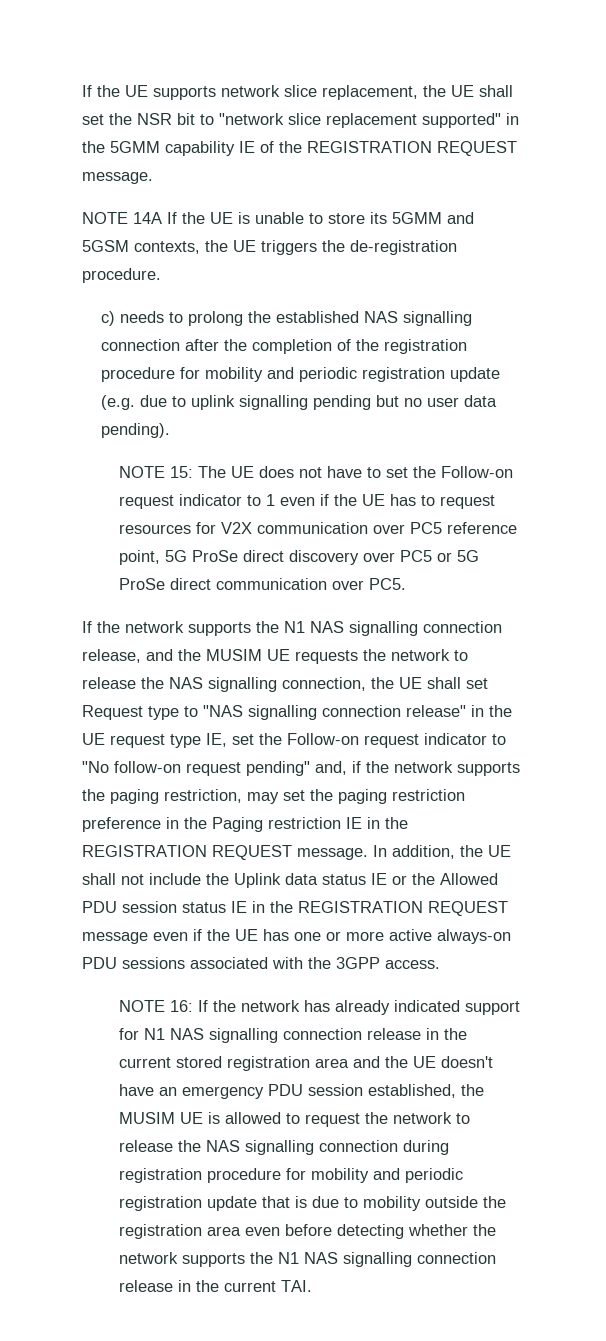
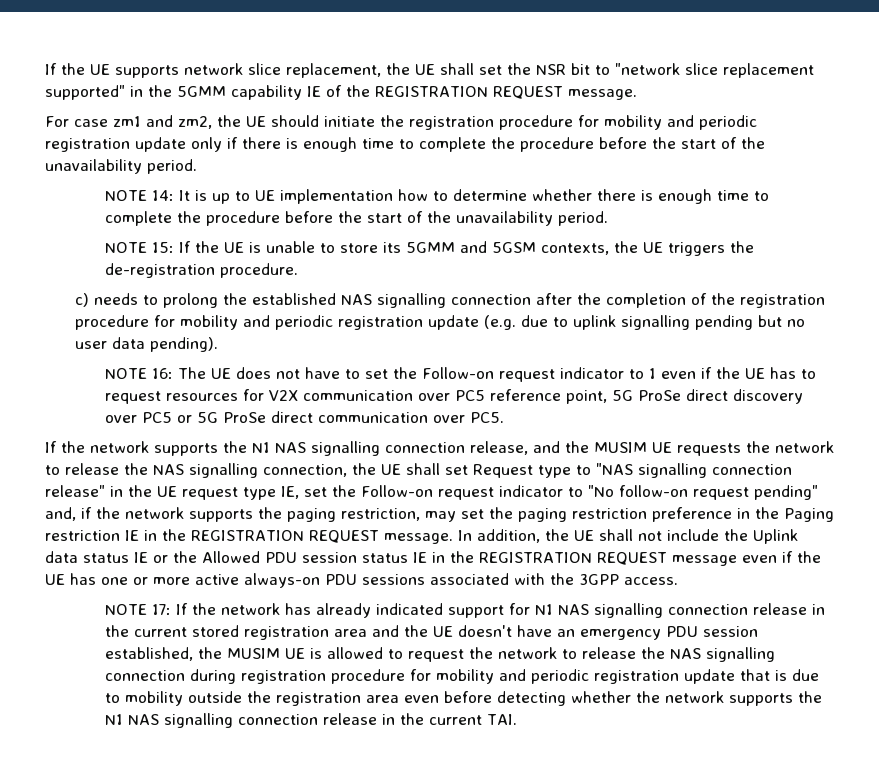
[82,212,162,224] NOTE 14A -> [45,115,757,130] [45,137,765,152] [45,159,197,174] [105,189,770,204] [105,211,609,226] [105,242,175,253] For case zm1 and zm2, the UE should initiate the registration procedure for mobility and periodic registration update only if there is enough time to complete the procedure before the start of the unavailability period. // NOTE 14: It is up to UE implementation how to determine whether there is enough time to complete the procedure before the start of the unavailability period. // NOTE 15:
[170,466,194,478] 15: -> [152,368,174,379] 16:
[170,1000,194,1012] 16: -> [152,604,172,615] 17:

